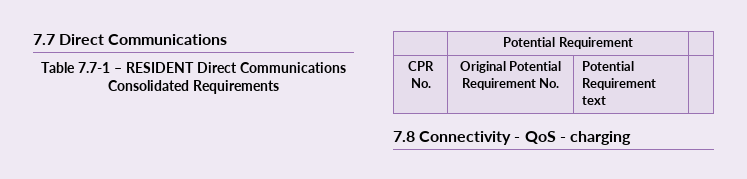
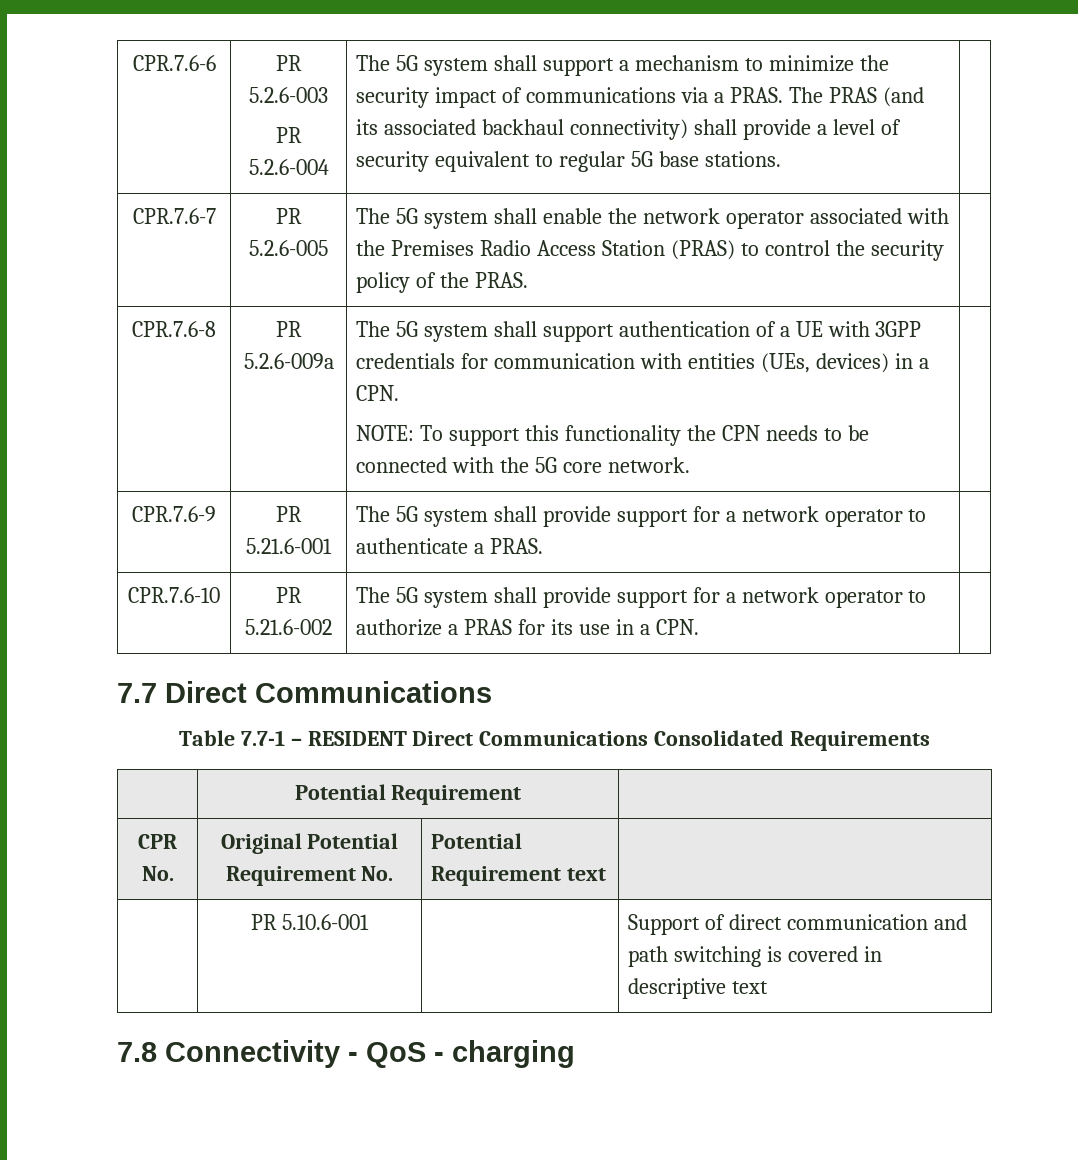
(33, 39) none -> [132,55,216,71] [276,55,302,71] [249,87,328,103] [276,127,302,143] [248,159,329,175] [356,55,889,76] [356,87,924,108] [356,119,901,140] [356,151,781,172] [132,208,216,224] [276,208,302,224] [249,240,328,256] [356,208,949,229] [356,240,944,261] [356,272,528,293] [132,321,216,337] [276,321,302,337] [243,353,334,369] [356,321,922,342] [356,353,929,373] [356,385,400,401] [356,425,869,446] [356,457,690,473] [132,506,216,522] [276,506,302,522] [246,538,332,554] [356,506,927,527] [356,538,543,554] [128,587,220,603] [276,587,302,603] [245,619,332,635] [356,587,927,608] [356,619,699,636] CPR.7.6-6 | PR 5.2.6-003 // PR 5.2.6-004 | The 5G system shall support a mechanism to minimize the security impact of communications via a PRAS. The PRAS (and its associated backhaul connectivity) shall provide a level of security equivalent to regular 5G base stations. | // CPR.7.6-7 | PR 5.2.6-005 | The 5G system shall enable the network operator associated with the Premises Radio Access Station (PRAS) to control the security policy of the PRAS. | // CPR.7.6-8 | PR 5.2.6-009a | The 5G system shall support authentication of a UE with 3GPP credentials for communication with entities (UEs, devices) in a CPN. // NOTE: To support this functionality the CPN needs to be connected with the 5G core network. | // CPR.7.6-9 | PR 5.21.6-001 | The 5G system shall provide support for a network operator to authenticate a PRAS. | // CPR.7.6-10 | PR 5.21.6-002 | The 5G system shall provide support for a network operator to authorize a PRAS for its use in a CPN. | //
(606, 100) none -> [251,914,369,930] [628,914,967,935] [628,946,882,967] [628,978,768,999] // | PR 5.10.6-001 | | Support of direct communication and path switching is covered in descriptive text

